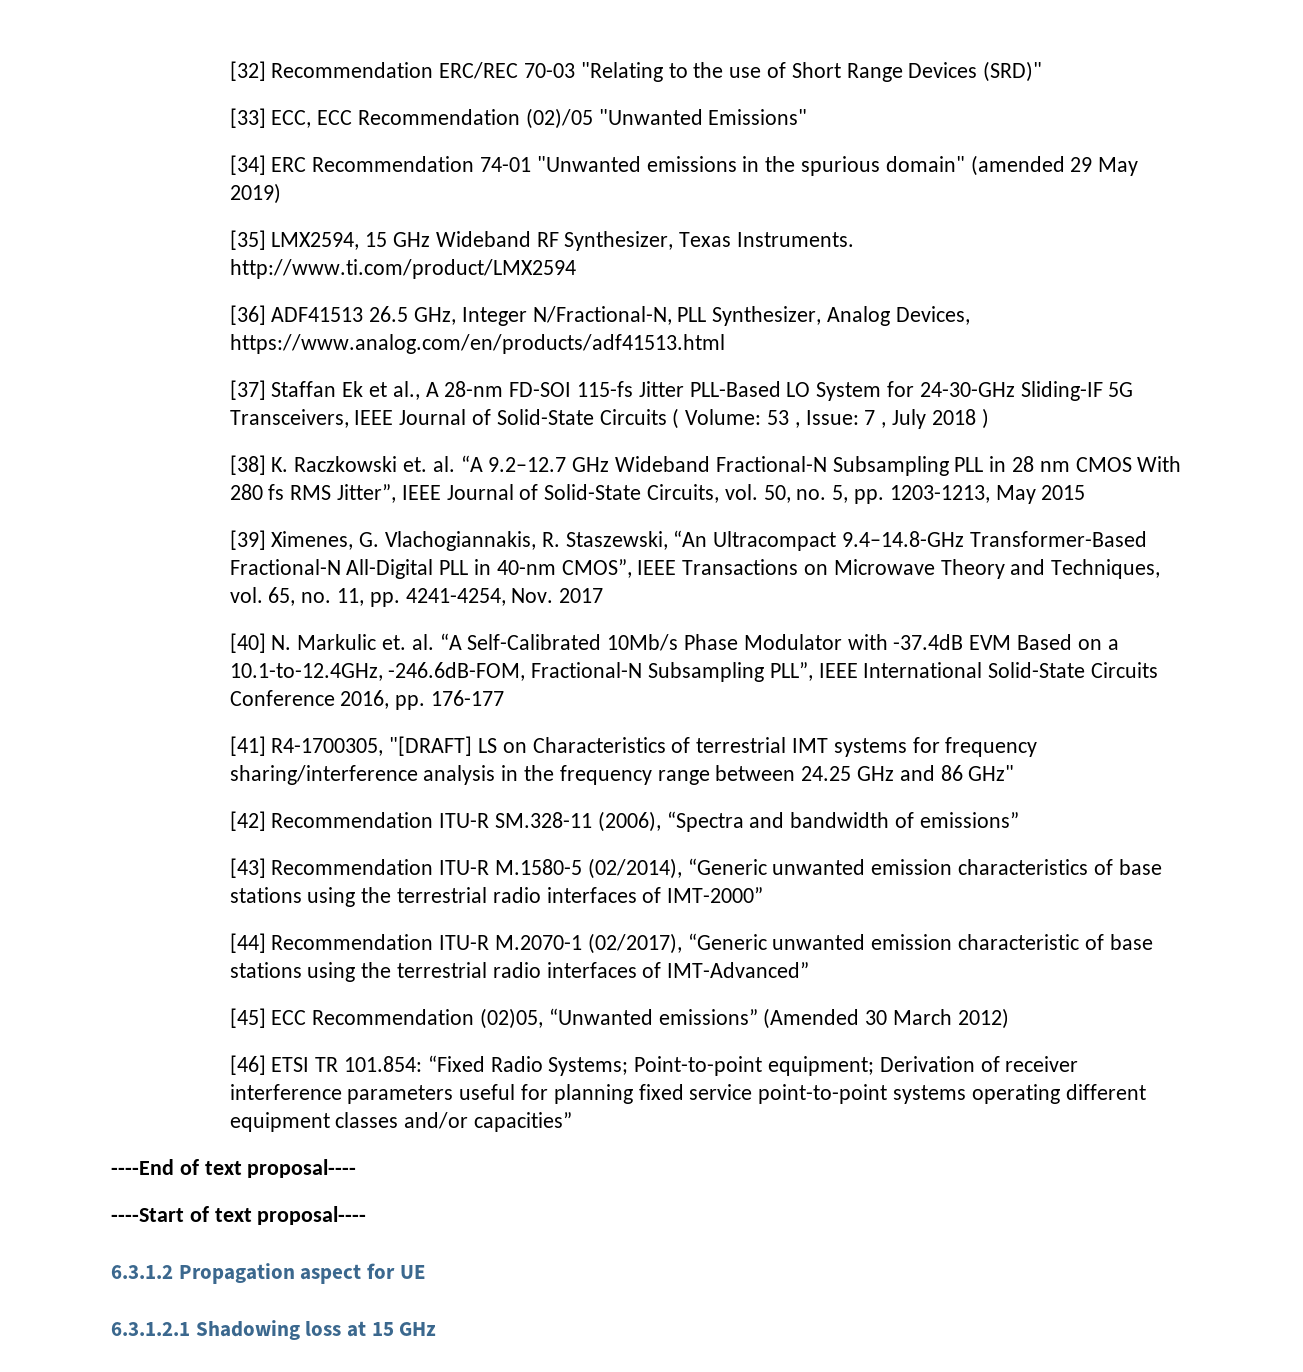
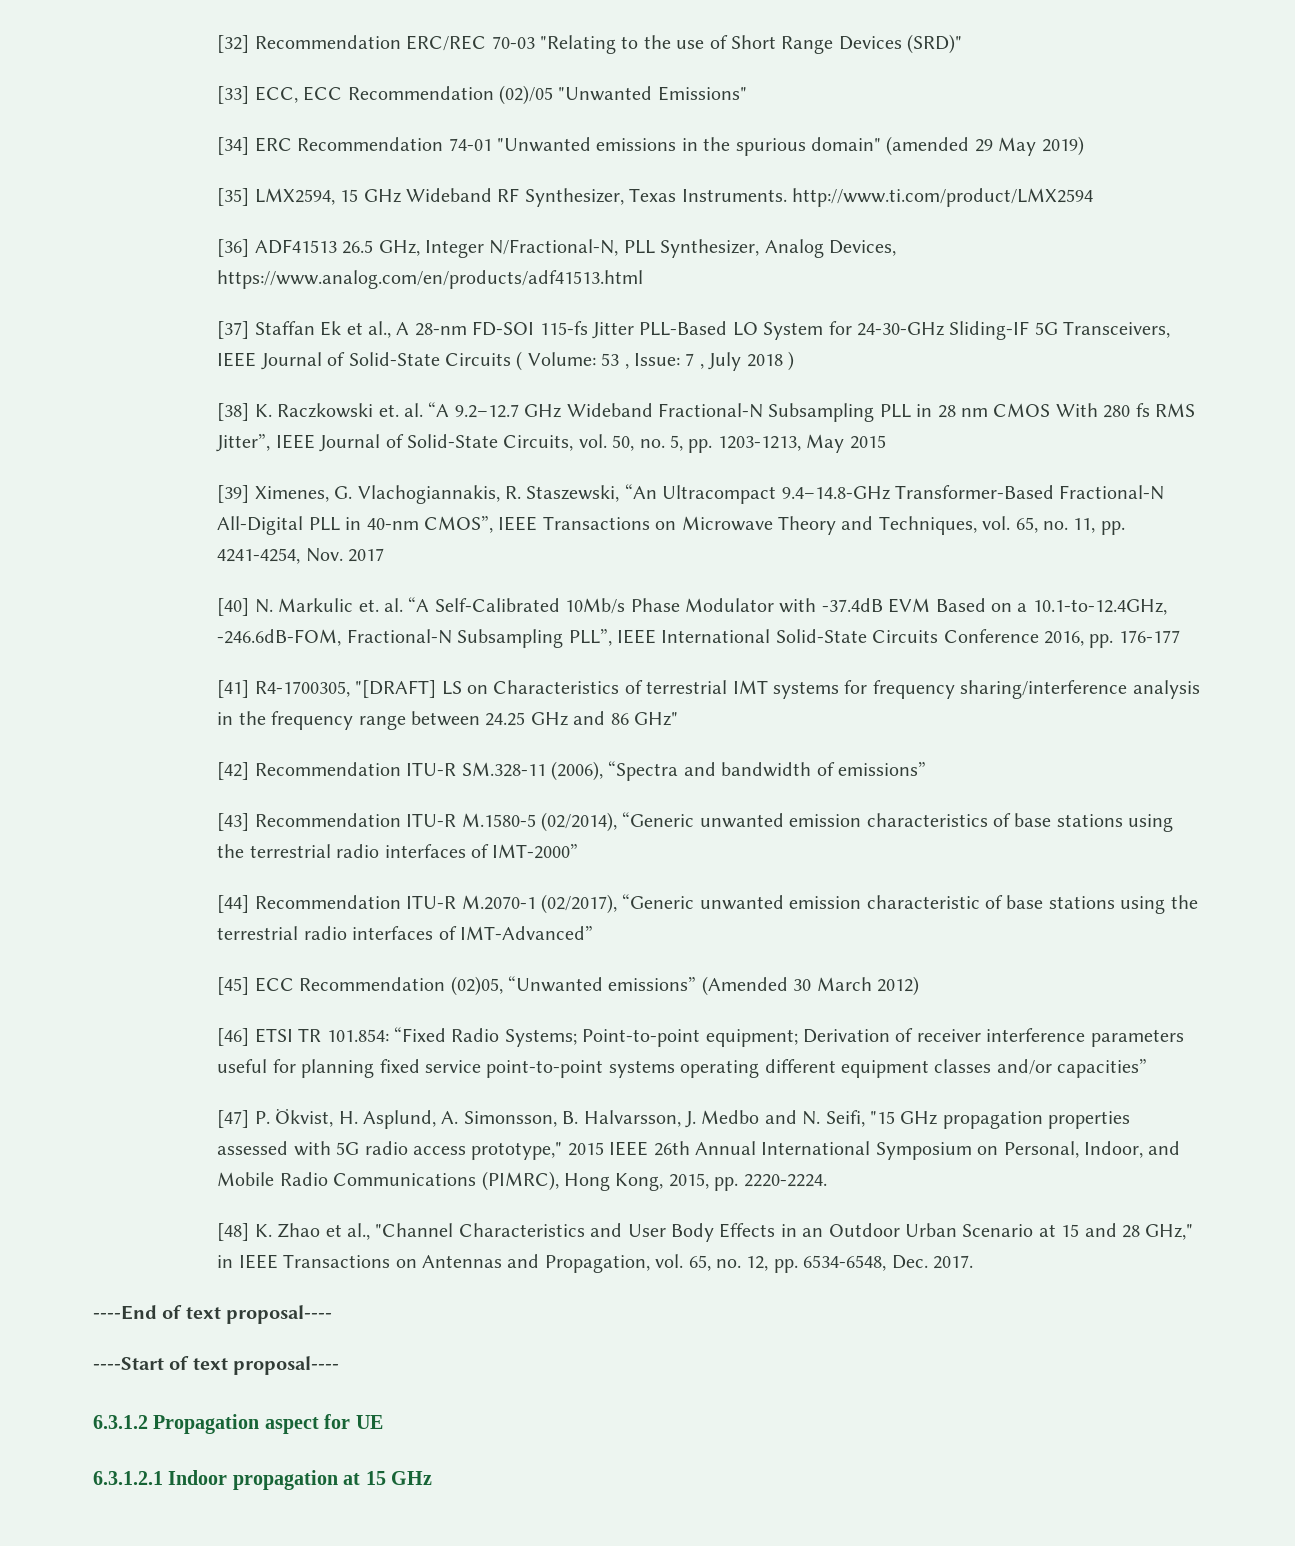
(572, 1122) none -> [217,1109,1131,1129] [217,1141,1181,1160] [217,1171,827,1191] [217,1223,1194,1242] [217,1254,974,1273] // [47] P. Ökvist, H. Asplund, A. Simonsson, B. Halvarsson, J. Medbo and N. Seifi, "15 GHz propagation properties assessed with 5G radio access prototype," 2015 IEEE 26th Annual International Symposium on Personal, Indoor, and Mobile Radio Communications (PIMRC), Hong Kong, 2015, pp. 2220-2224. // [48] K. Zhao et al., "Channel Characteristics and User Body Effects in an Outdoor Urban Scenario at 15 and 28 GHz," in IEEE Transactions on Antennas and Propagation, vol. 65, no. 12, pp. 6534-6548, Dec. 2017.
[195,1320,342,1340] Shadowing loss -> [168,1470,338,1490] Indoor propagation

